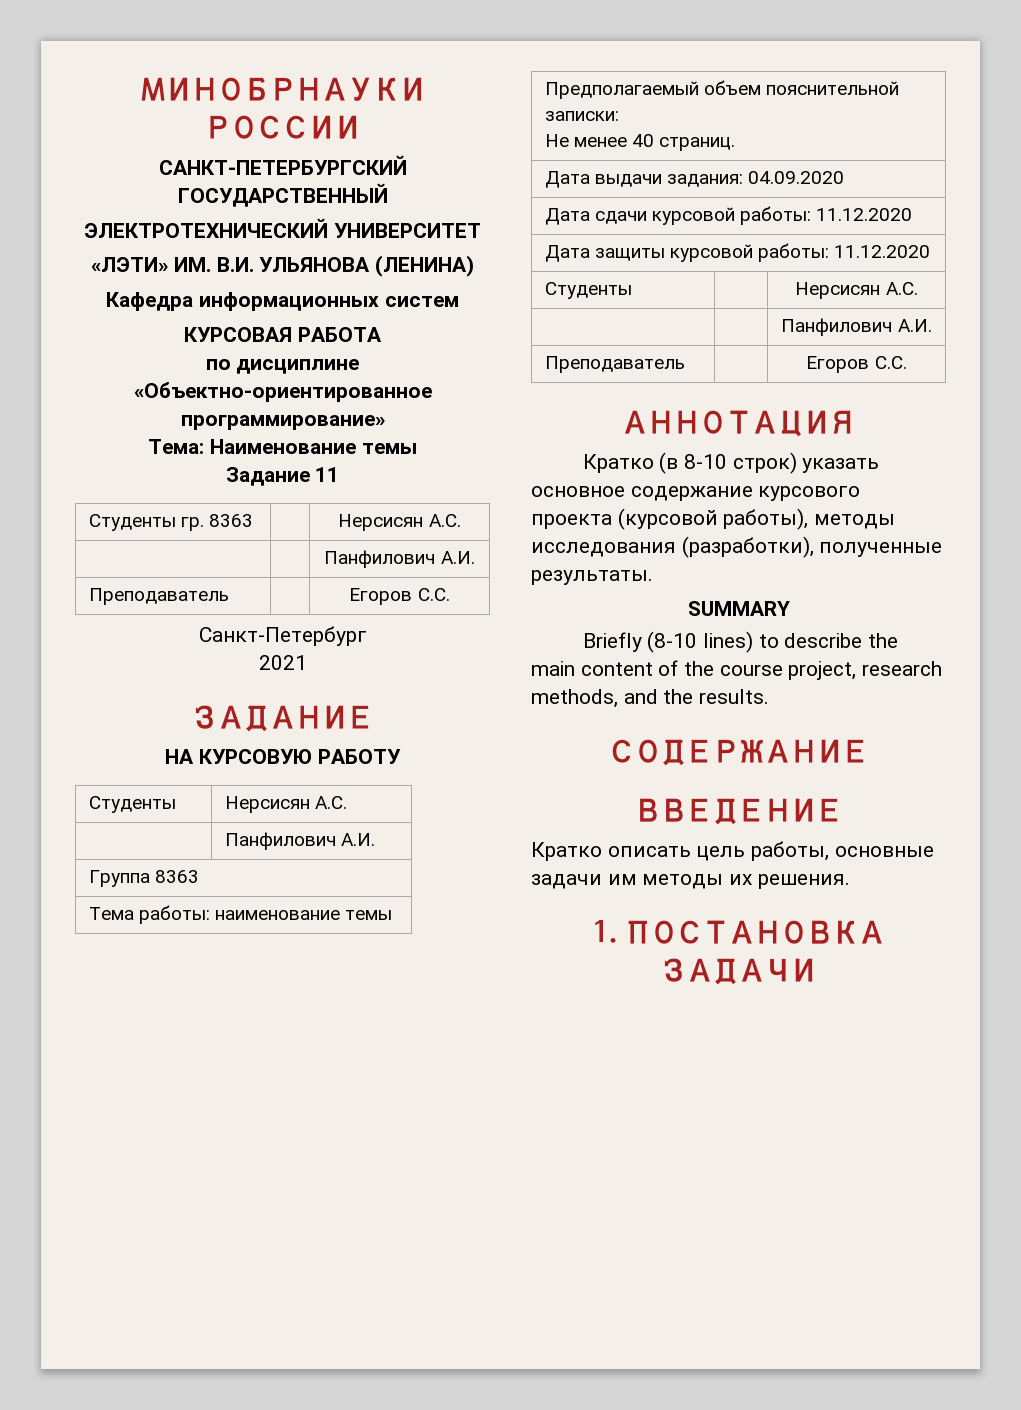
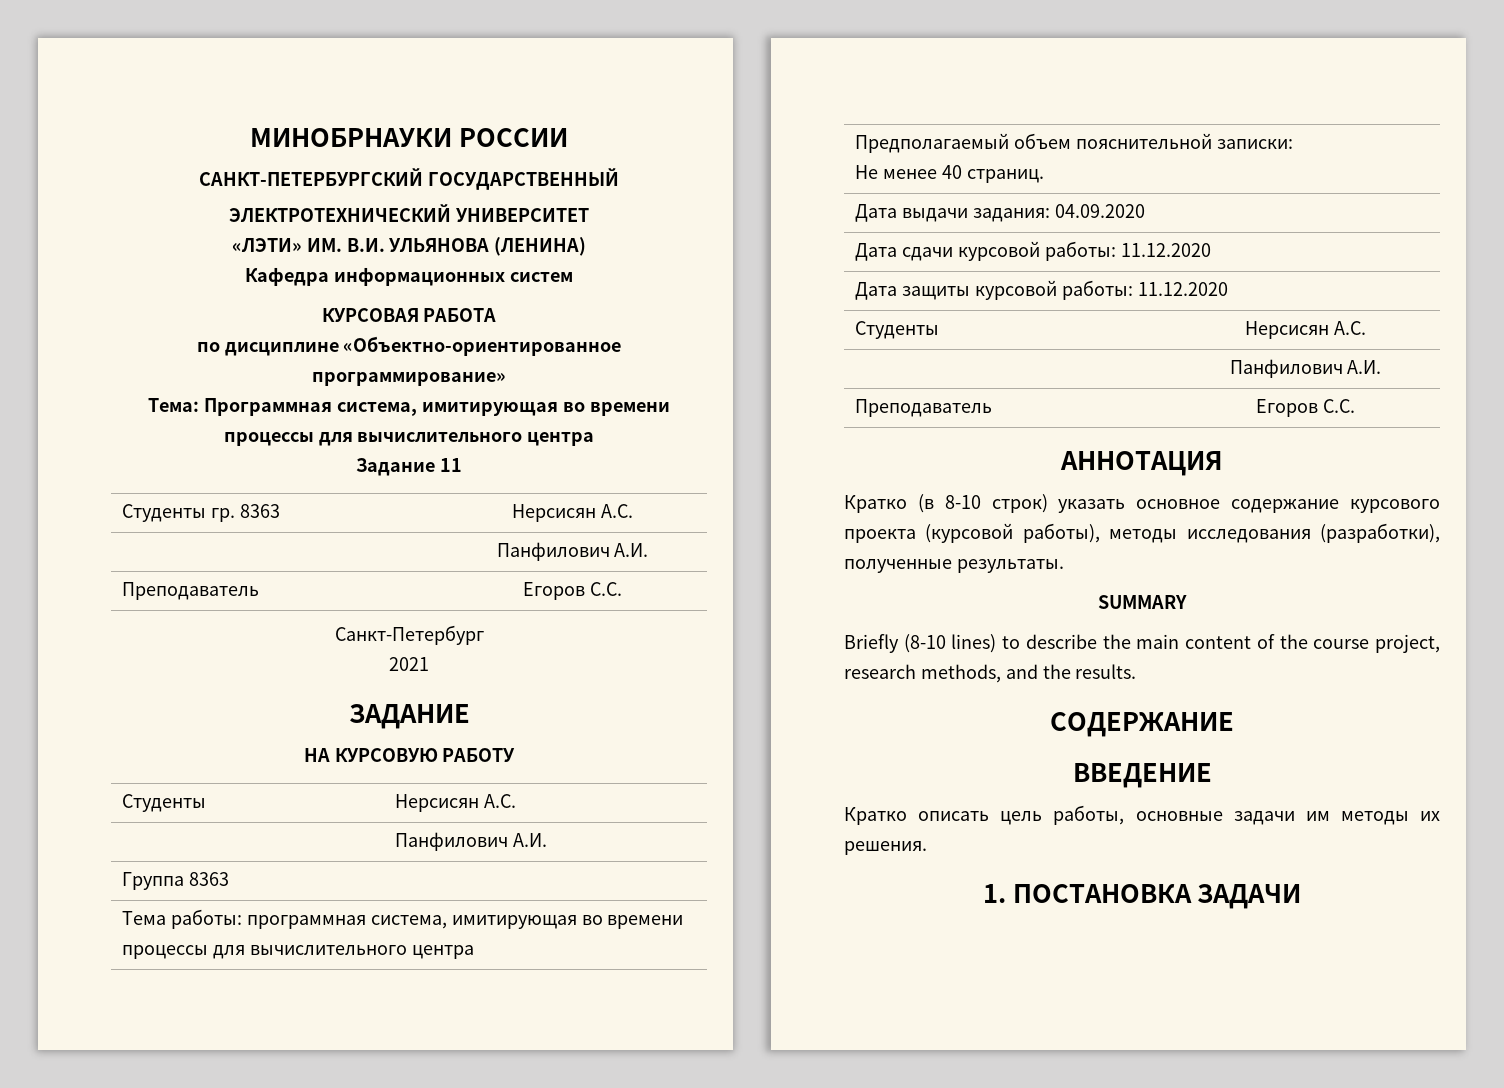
[210,439,417,454] Наименование темы -> [204,398,670,416] [223,432,595,446] Программная система, имитирующая во времени процессы для вычислительного центра
[215,910,393,920] наименование темы -> [247,915,684,929] [122,945,474,959] программная система, имитирующая во времени процессы для вычислительного центра

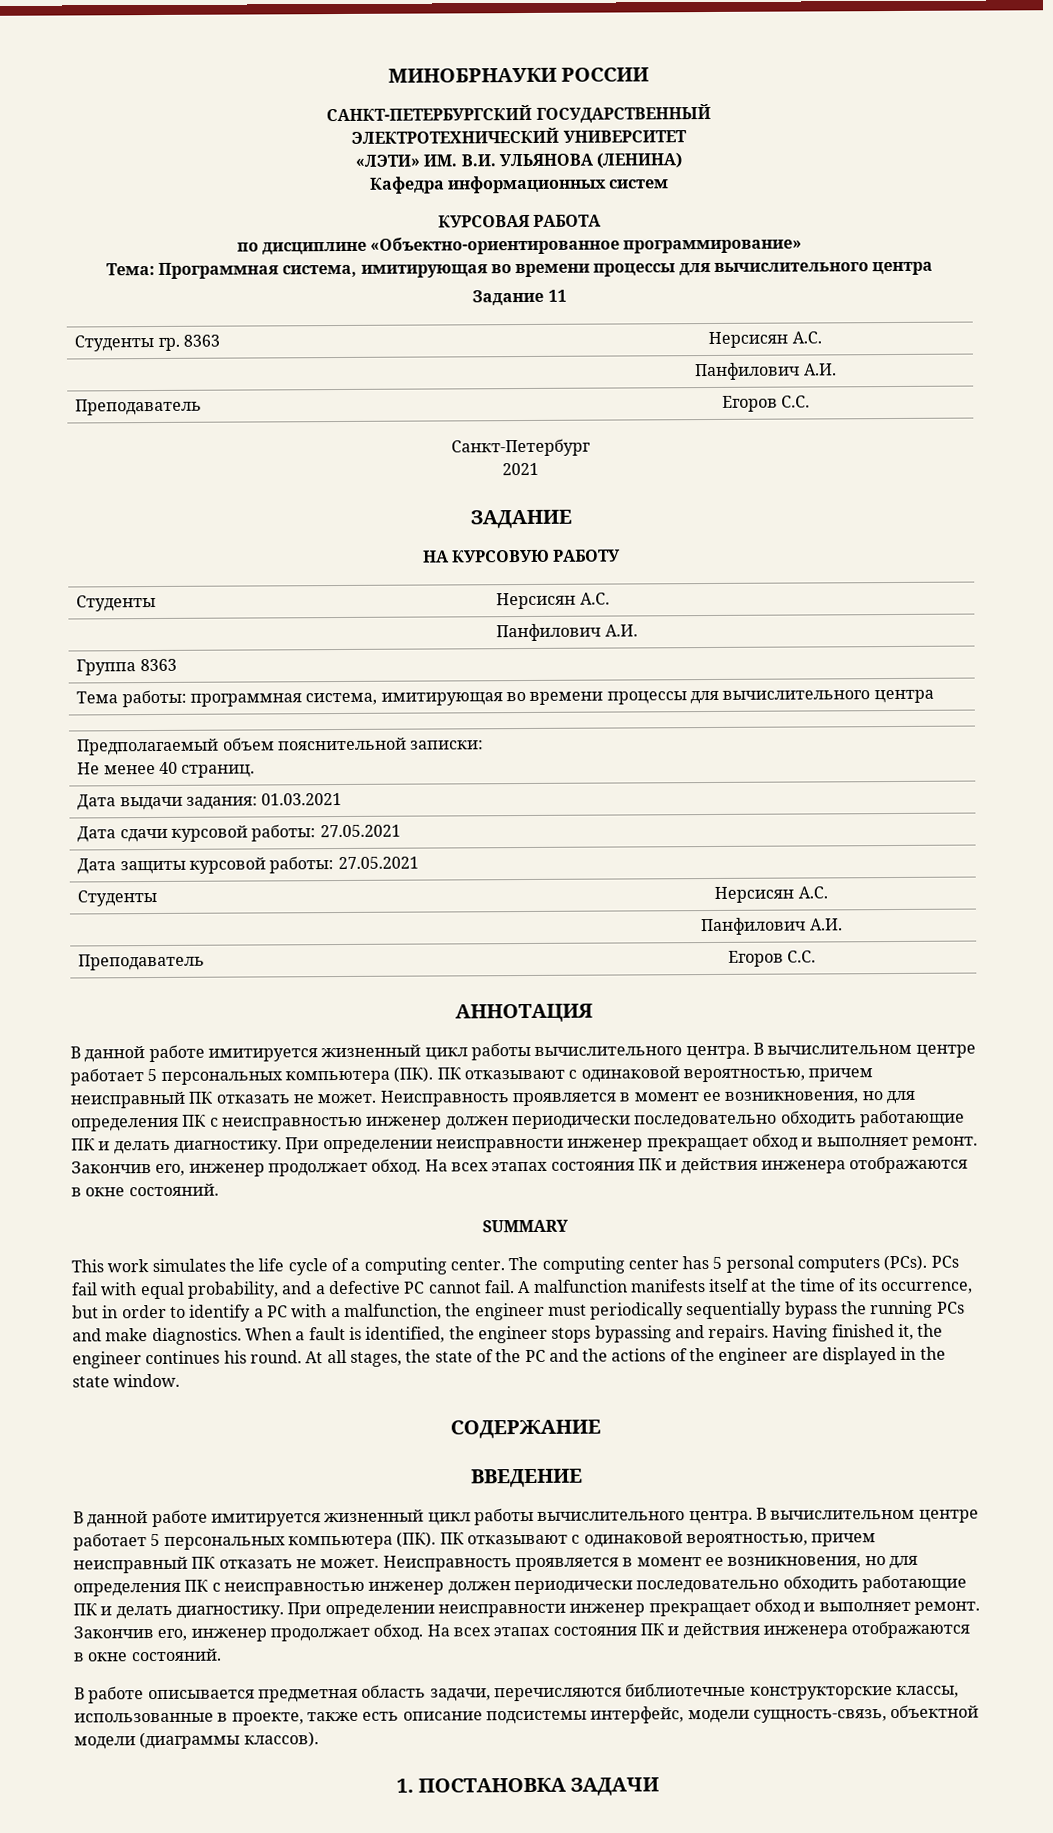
[1054,204,1145,218] 04.09.2020 -> [261,792,343,806] 01.03.2021
[1120,243,1211,257] 11.12.2020 -> [319,824,401,838] 27.05.2021
[1137,282,1228,296] 11.12.2020 -> [337,856,419,870] 27.05.2021
[844,494,1440,513] [844,523,1440,543] [844,559,1064,573] [1098,595,1187,609] [844,634,1440,653] [844,664,1137,683] [1050,712,1234,737] [1072,763,1212,788] [844,805,1440,825] [844,841,927,855] Кратко (в 8-10 строк) указать основное содержание курсового проекта (курсовой работы), методы исследования (разработки), полученные результаты. // SUMMARY // Briefly (8-10 lines) to describe the main content of the course project, research methods, and the results. // СОДЕРЖАНИЕ // ВВЕДЕНИЕ // Кратко описать цель работы, основные задачи им методы их решения. -> [70,1042,976,1063] [70,1066,874,1086] [70,1090,916,1109] [71,1109,965,1132] [71,1133,978,1155] [71,1155,969,1177] [71,1183,219,1197] [481,1219,569,1233] [71,1254,959,1276] [71,1278,974,1300] [72,1300,965,1322] [72,1323,944,1346] [72,1346,946,1369] [72,1373,181,1388] [450,1419,601,1439] [469,1468,583,1488] [73,1507,979,1528] [73,1531,877,1551] [73,1555,918,1574] [73,1574,967,1597] [73,1598,980,1620] [73,1620,971,1642] [73,1648,222,1662] [74,1682,959,1704] [74,1704,980,1726] [74,1731,319,1750] В данной работе имитируется жизненный цикл работы вычислительного центра. В вычислительном центре работает 5 персональных компьютера (ПК). ПК отказывают с одинаковой вероятностью, причем неисправный ПК отказать не может. Неисправность проявляется в момент ее возникновения, но для определения ПК с неисправностью инженер должен периодически последовательно обходить работающие ПК и делать диагностику. При определении неисправности инженер прекращает обход и выполняет ремонт. Закончив его, инженер продолжает обход. На всех этапах состояния ПК и действия инженера отображаются в окне состояний. // SUMMARY // This work simulates the life cycle of a computing center. The computing center has 5 personal computers (PCs). PCs fail with equal probability, and a defective PC cannot fail. A malfunction manifests itself at the time of its occurrence, but in order to identify a PC with a malfunction, the engineer must periodically sequentially bypass the running PCs and make diagnostics. When a fault is identified, the engineer stops bypassing and repairs. Having finished it, the engineer continues his round. At all stages, the state of the PC and the actions of the engineer are displayed in the state window. // СОДЕРЖАНИЕ // ВВЕДЕНИЕ // В данной работе имитируется жизненный цикл работы вычислительного центра. В вычислительном центре работает 5 персональных компьютера (ПК). ПК отказывают с одинаковой вероятностью, причем неисправный ПК отказать не может. Неисправность проявляется в момент ее возникновения, но для определения ПК с неисправностью инженер должен периодически последовательно обходить работающие ПК и делать диагностику. При определении неисправности инженер прекращает обход и выполняет ремонт. Закончив его, инженер продолжает обход. На всех этапах состояния ПК и действия инженера отображаются в окне состояний. // В работе описывается предметная область задачи, перечисляются библиотечные конструкторские классы, использованные в проекте, также есть описание подсистемы интерфейс, модели сущность-связь, объектной модели (диаграммы классов).

